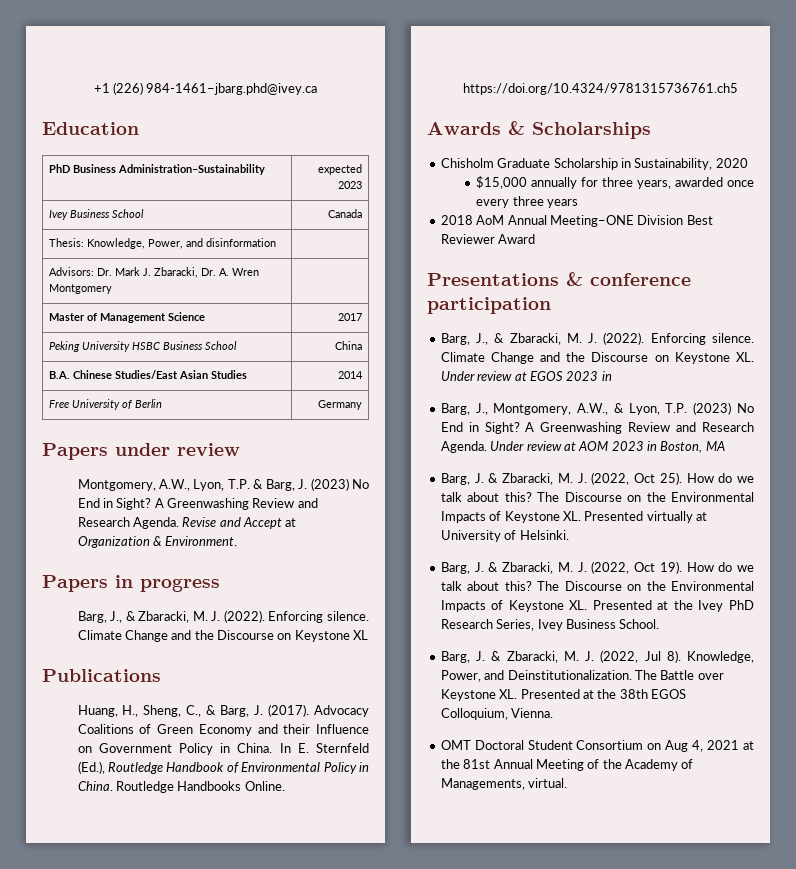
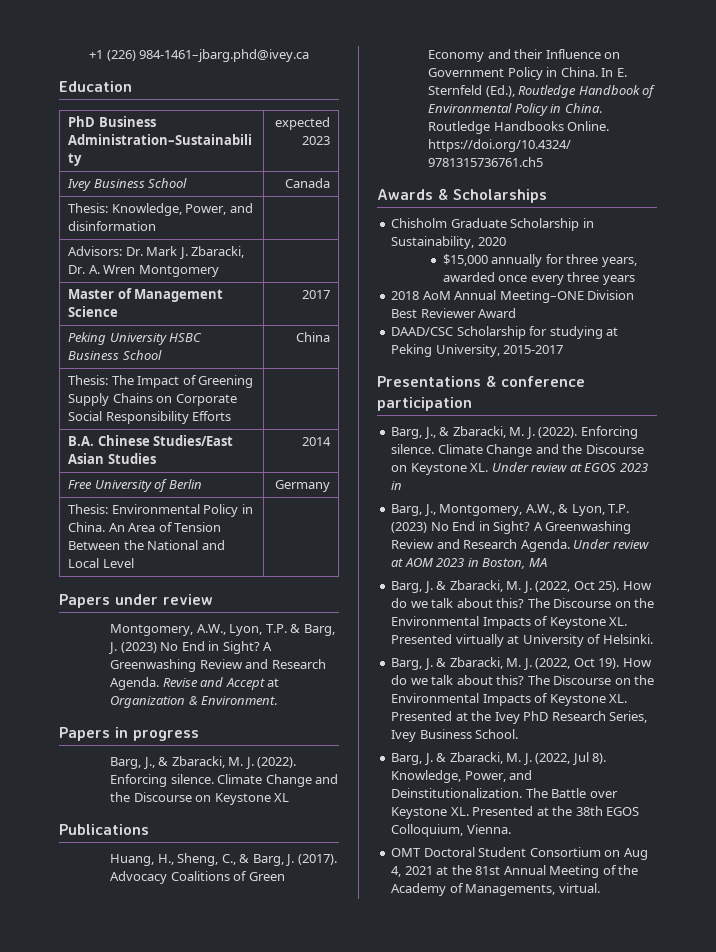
(363, 345) none -> [68,375,254,388] [68,393,237,406] [68,411,232,424] // Thesis: The Impact of Greening Supply Chains on Corporate Social Responsibility Efforts |
(363, 405) none -> [68,504,253,517] [68,522,222,532] [68,540,225,550] [68,558,134,568] // Thesis: Environmental Policy in China. An Area of Tension Between the National and Local Level |
(536, 239) none -> [391,326,619,339] [391,344,564,357] // DAAD/CSC Scholarship for studying at Peking University, 2015-2017

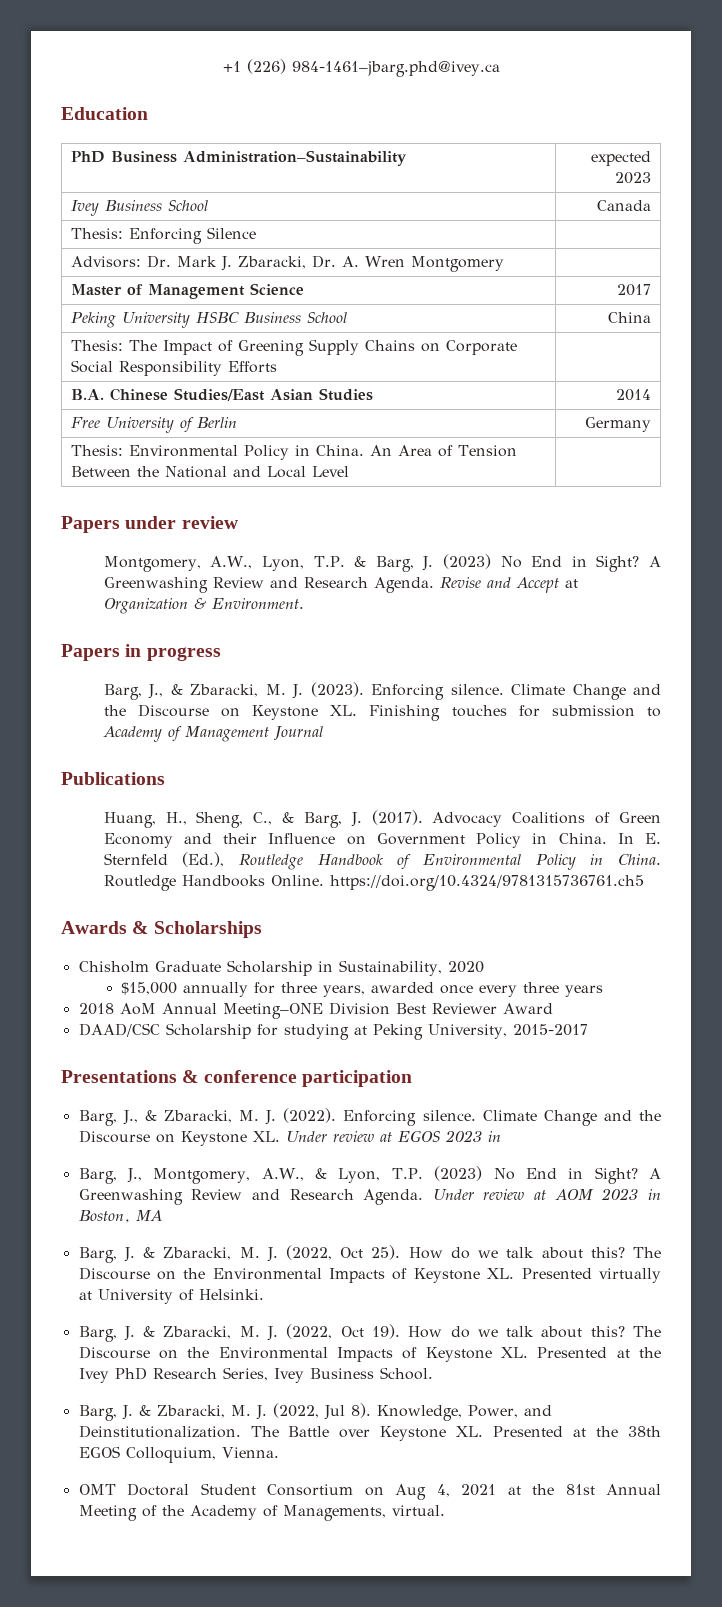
[111,203,253,216] [68,221,157,231] Knowledge, Power, and disinformation -> [129,227,257,244] Enforcing Silence
[257,757,297,768] [110,774,339,787] [110,792,290,805] (2022). Enforcing silence. Climate Change and the Discourse on Keystone XL -> [310,682,661,700] [103,704,661,721] [102,726,323,742] (2023). Enforcing silence. Climate Change and the Discourse on Keystone XL. Finishing touches for submission to Academy of Management Journal

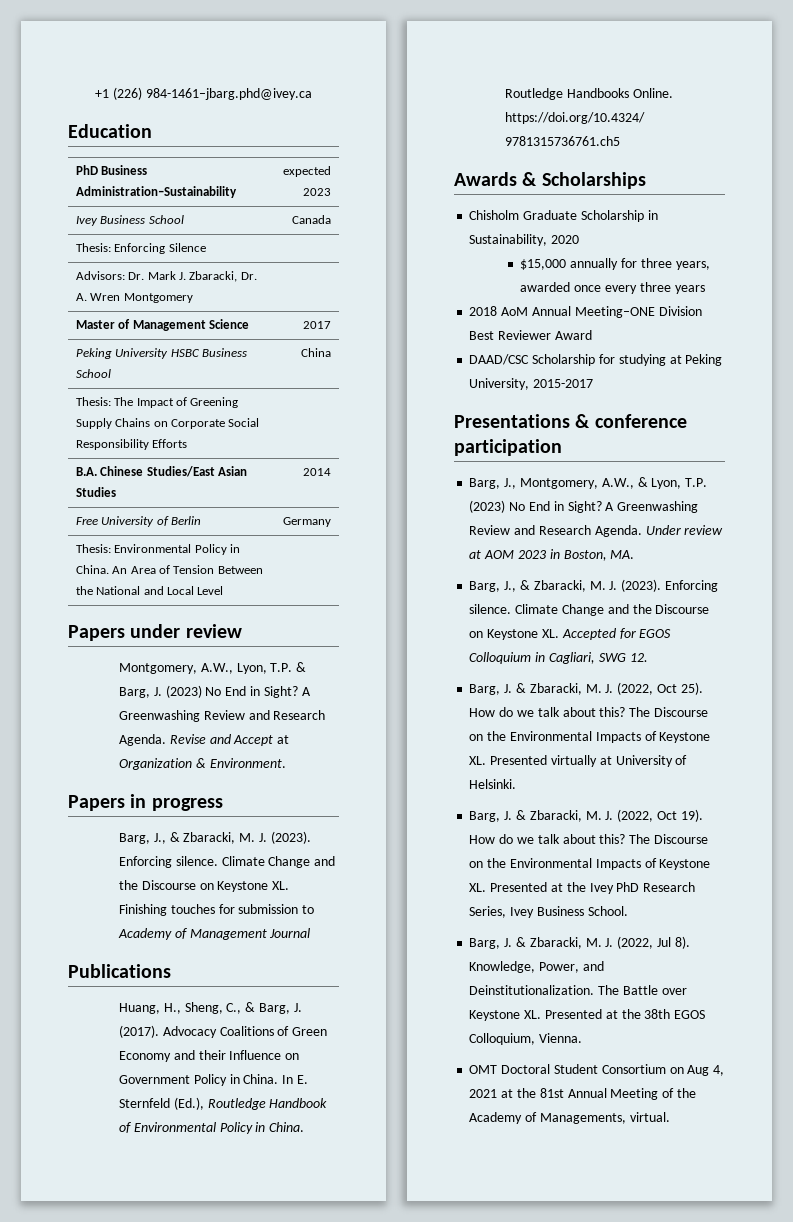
[78,1108,661,1126] [78,1130,501,1146] // Barg, J., & Zbaracki, M. J. (2022). Enforcing silence. Climate Change and the Discourse on Keystone XL. Under review at EGOS 2023 in -> (562, 447) none
[135,1210,162,1221] MA -> [610,550,635,559] [469,579,718,592] [469,604,710,616] [469,628,672,640] [469,652,648,664] MA. // Barg, J., & Zbaracki, M. J. (2023). Enforcing silence. Climate Change and the Discourse on Keystone XL. Accepted for EGOS Colloquium in Cagliari, SWG 12.

